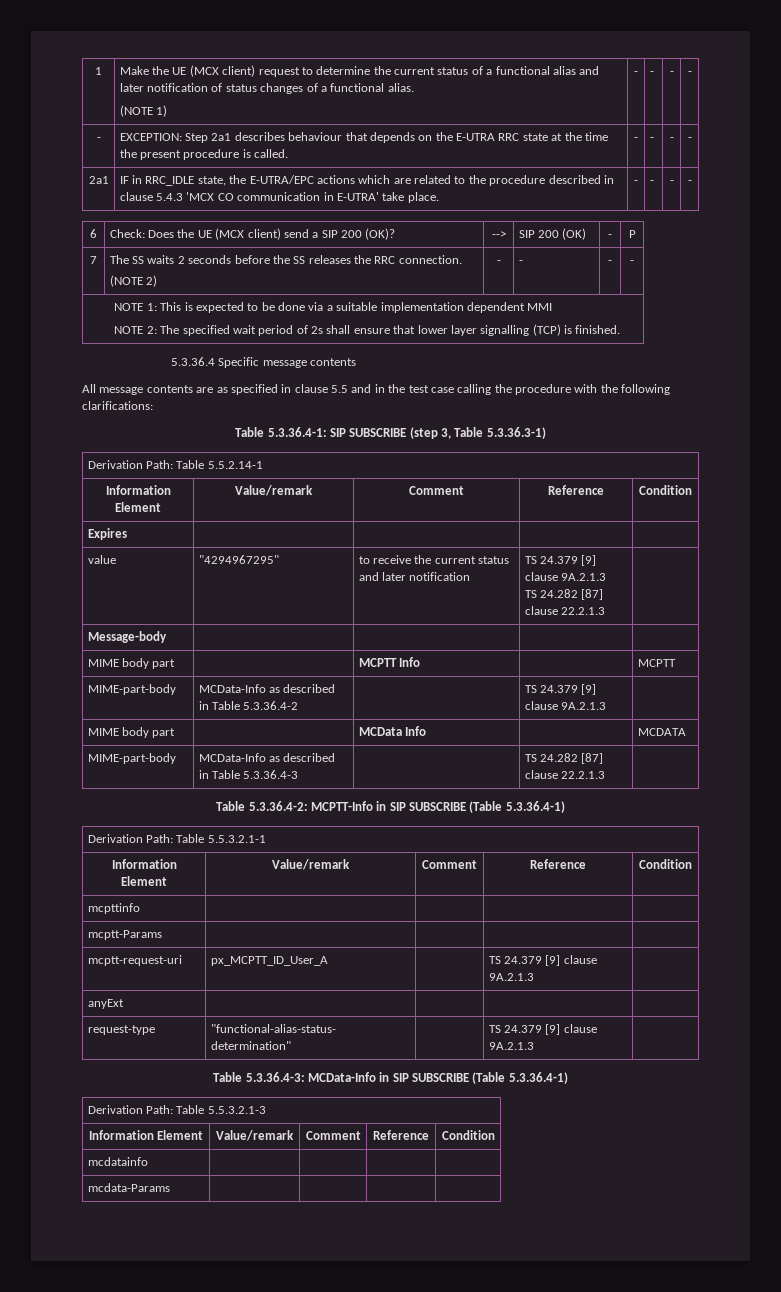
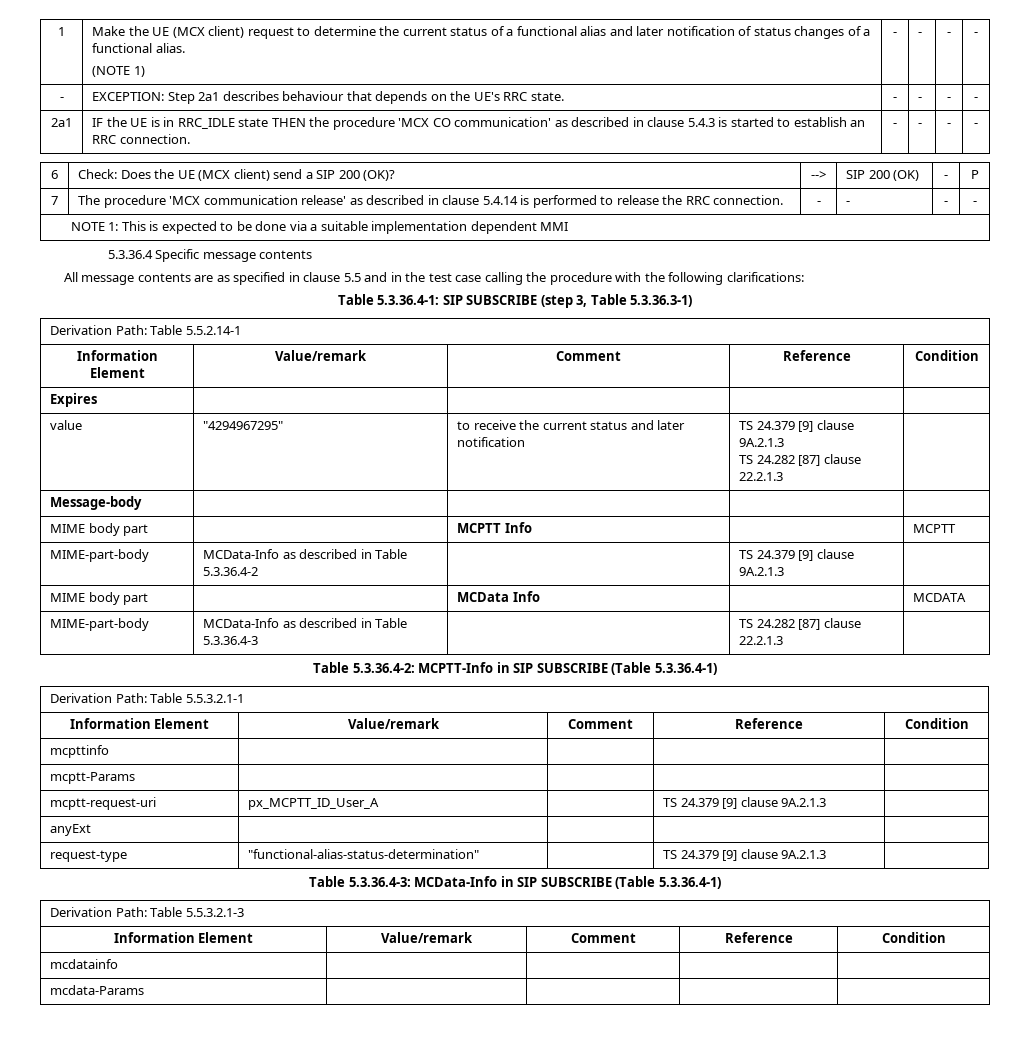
[456,132,608,141] [119,149,289,160] E-UTRA RRC state at the time the present procedure is called. -> [473,92,564,101] UE's RRC state.
[132,175,614,186] [119,192,439,203] in RRC_IDLE state, the E-UTRA/EPC actions which are related to the procedure described in clause 5.4.3 'MCX CO communication in E-UTRA' take place. -> [106,117,866,130] [92,134,190,144] the UE is in RRC_IDLE state THEN the procedure 'MCX CO communication' as described in clause 5.4.3 is started to establish an RRC connection.
[132,255,351,264] SS waits 2 seconds before the SS releases -> [103,195,659,208] procedure 'MCX communication release' as described in clause 5.4.14 is performed to release
[109,275,158,287] // (NOTE 2) -> (784, 200) none
[114,324,621,336] // NOTE 2: The specified wait period of 2s shall ensure that lower layer signalling (TCP) is finished. -> (569, 226) none

